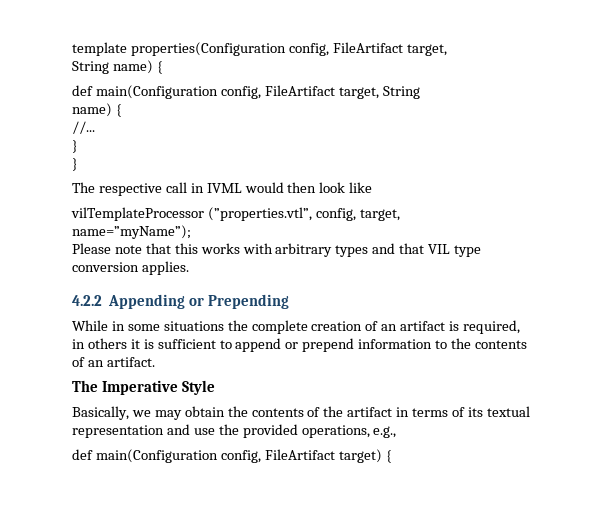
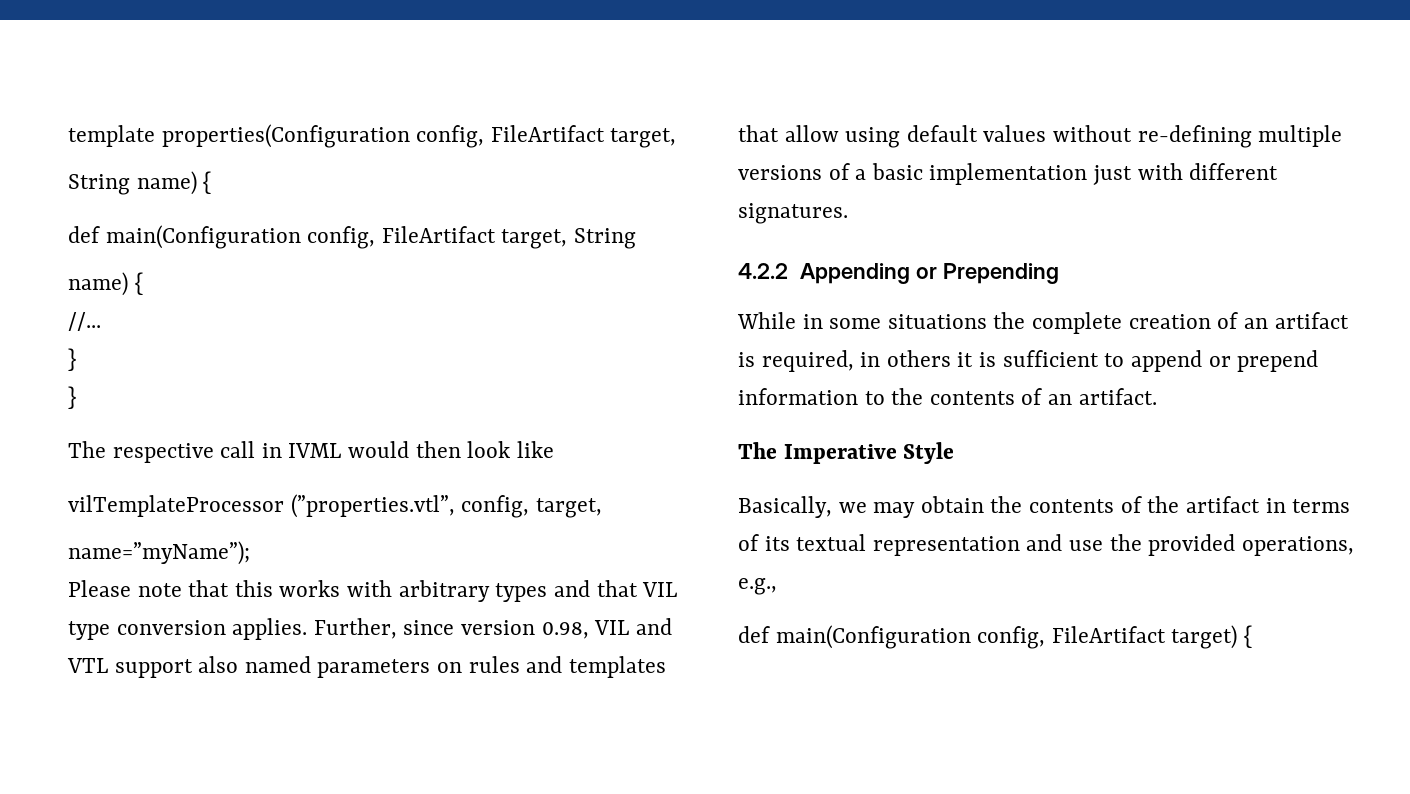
(189, 268) none -> [313,618,672,639] [67,656,666,678] [738,125,1343,148] [738,163,1279,185] [738,203,848,224] Further, since version 0.98, VIL and VTL support also named parameters on rules and templates that allow using default values without re-defining multiple versions of a basic implementation just with different signatures.

